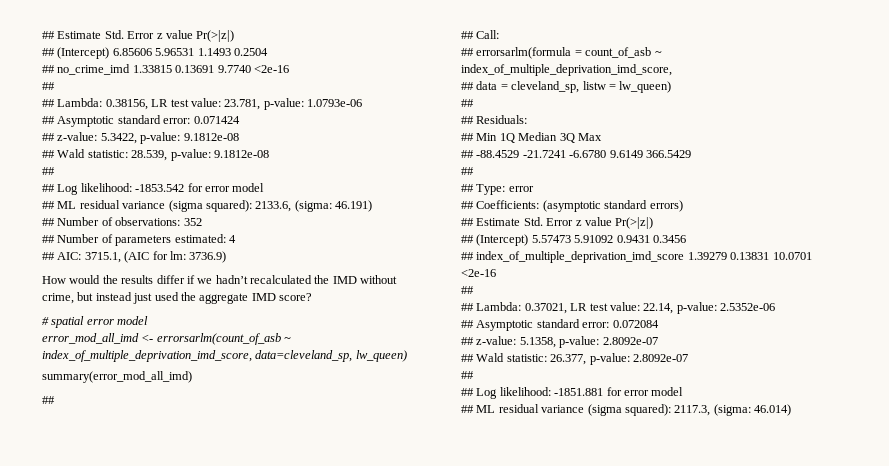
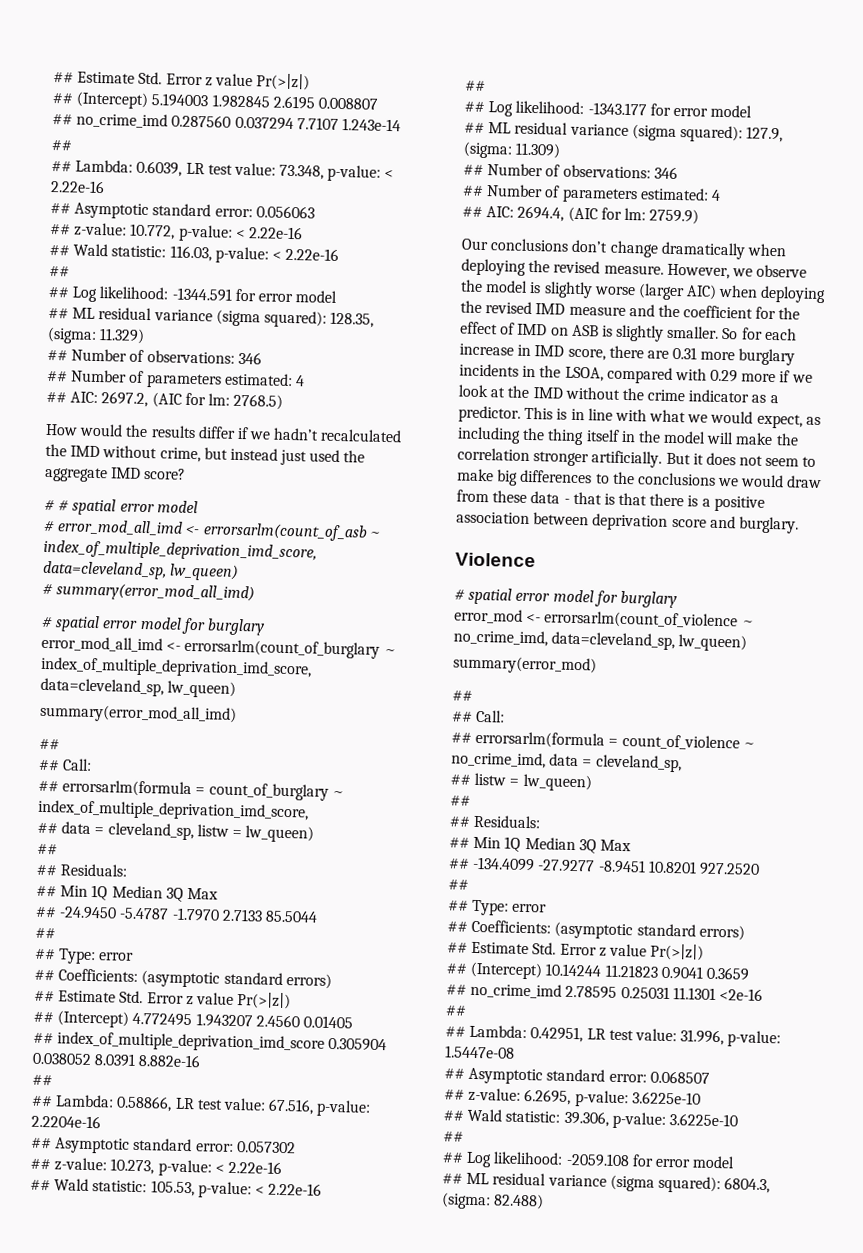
[42,30,235,42] [42,47,268,59] [42,64,289,75] [42,82,55,90] [42,98,362,110] [42,115,240,127] [42,132,239,144] [42,149,269,161] [42,167,55,175] [42,183,265,195] [42,200,372,212] [42,217,202,226] [42,234,236,246] [42,251,227,263] ## Estimate Std. Error z value Pr(>|z|) // ## (Intercept) 6.85606 5.96531 1.1493 0.2504 // ## no_crime_imd 1.33815 0.13691 9.7740 <2e-16 // ## // ## Lambda: 0.38156, LR test value: 23.781, p-value: 1.0793e-06 // ## Asymptotic standard error: 0.071424 // ## z-value: 5.3422, p-value: 9.1812e-08 // ## Wald statistic: 28.539, p-value: 9.1812e-08 // ## // ## Log likelihood: -1853.542 for error model // ## ML residual variance (sigma squared): 2133.6, (sigma: 46.191) // ## Number of observations: 352 // ## Number of parameters estimated: 4 // ## AIC: 3715.1, (AIC for lm: 3736.9) -> [53,71,311,91] [52,91,378,110] [52,112,401,132] [51,140,73,151] [51,159,395,182] [50,180,105,194] [50,202,315,220] [50,222,303,242] [49,243,340,264] [49,265,70,277] [48,286,338,303] [48,307,375,328] [47,326,146,344] [47,348,262,365] [47,369,305,389] [46,391,284,410] ## Estimate Std. Error z value Pr(>|z|) // ## (Intercept) 5.194003 1.982845 2.6195 0.008807 // ## no_crime_imd 0.287560 0.037294 7.7107 1.243e-14 // ## // ## Lambda: 0.6039, LR test value: 73.348, p-value: < 2.22e-16 // ## Asymptotic standard error: 0.056063 // ## z-value: 10.772, p-value: < 2.22e-16 // ## Wald statistic: 116.03, p-value: < 2.22e-16 // ## // ## Log likelihood: -1344.591 for error model // ## ML residual variance (sigma squared): 128.35, (sigma: 11.329) // ## Number of observations: 346 // ## Number of parameters estimated: 4 // ## AIC: 2697.2, (AIC for lm: 2768.5)
(49, 321) none -> [58,500,70,511] #
(149, 320) none -> [43,520,55,532] #
(407, 356) none -> [42,582,256,603] [41,615,265,636] [41,635,396,659] [40,656,312,679] [40,677,237,698] // # summary(error_mod_all_imd) // # spatial error model for burglary // error_mod_all_imd <- errorsarlm(count_of_burglary ~ index_of_multiple_deprivation_imd_score, data=cleveland_sp, lw_queen)
[585,47,652,58] count_of_asb -> [208,782,329,801] count_of_burglary
[476,150,691,158] -88.4529 -21.7241 -6.6780 9.6149 366.5429 -> [59,906,318,923] -24.9450 -5.4787 -1.7970 2.7133 85.5044
[531,235,686,243] [461,251,812,263] [461,269,496,277] [461,286,474,294] [461,302,775,314] [461,319,659,331] [461,336,658,348] [461,353,688,365] [461,371,474,379] [461,387,684,399] [461,404,791,416] 5.57473 5.91092 0.9431 0.3456 // ## index_of_multiple_deprivation_imd_score 1.39279 0.13831 10.0701 <2e-16 // ## // ## Lambda: 0.37021, LR test value: 22.14, p-value: 2.5352e-06 // ## Asymptotic standard error: 0.072084 // ## z-value: 5.1358, p-value: 2.8092e-07 // ## Wald statistic: 26.377, p-value: 2.8092e-07 // ## // ## Log likelihood: -1851.881 for error model // ## ML residual variance (sigma squared): 2117.3, (sigma: 46.014) -> [132,1012,353,1029] [33,1031,388,1053] [32,1052,202,1068] [32,1074,53,1086] [31,1094,372,1117] [31,1114,101,1129] [31,1137,296,1154] [30,1157,282,1177] [30,1178,323,1199] [465,80,486,91] [464,100,753,118] [464,121,784,143] [463,141,562,159] [463,163,678,180] [462,184,721,204] [462,205,700,225] [461,238,787,260] [461,258,808,280] [460,279,827,304] [460,300,801,320] [460,321,797,342] [459,343,796,366] [459,363,813,384] [458,384,779,404] [458,405,821,429] [457,426,799,446] [457,447,817,468] [457,468,823,489] [456,489,765,512] [456,511,799,534] [455,552,536,568] [454,587,677,609] [454,608,754,630] [453,629,748,652] [453,655,597,675] [452,690,473,701] [452,709,506,723] [451,730,755,751] [451,751,682,773] [450,772,592,792] [450,795,471,806] [449,814,542,829] [449,836,631,854] [448,856,760,876] [448,879,469,890] [448,899,548,916] [447,919,745,941] [447,941,705,961] [446,961,749,981] [446,982,763,1001] [445,1005,467,1016] [445,1024,782,1048] [445,1045,515,1059] [444,1067,710,1085] [444,1087,701,1108] [443,1108,738,1129] [443,1131,464,1142] [442,1151,736,1169] [442,1172,771,1194] [441,1192,545,1210] 4.772495 1.943207 2.4560 0.01405 // ## index_of_multiple_deprivation_imd_score 0.305904 0.038052 8.0391 8.882e-16 // ## // ## Lambda: 0.58866, LR test value: 67.516, p-value: 2.2204e-16 // ## Asymptotic standard error: 0.057302 // ## z-value: 10.273, p-value: < 2.22e-16 // ## Wald statistic: 105.53, p-value: < 2.22e-16 // ## // ## Log likelihood: -1343.177 for error model // ## ML residual variance (sigma squared): 127.9, (sigma: 11.309) // ## Number of observations: 346 // ## Number of parameters estimated: 4 // ## AIC: 2694.4, (AIC for lm: 2759.9) // Our conclusions don’t change dramatically when deploying the revised measure. However, we observe the model is slightly worse (larger AIC) when deploying the revised IMD measure and the coefficient for the effect of IMD on ASB is slightly smaller. So for each increase in IMD score, there are 0.31 more burglary incidents in the LSOA, compared with 0.29 more if we look at the IMD without the crime indicator as a predictor. This is in line with what we would expect, as including the thing itself in the model will make the correlation stronger artificially. But it does not seem to make big differences to the conclusions we would draw from these data - that is that there is a positive association between deprivation score and burglary. // Violence // # spatial error model for burglary // error_mod <- errorsarlm(count_of_violence ~ no_crime_imd, data=cleveland_sp, lw_queen) // summary(error_mod) // ## // ## Call: // ## errorsarlm(formula = count_of_violence ~ no_crime_imd, data = cleveland_sp, // ## listw = lw_queen) // ## // ## Residuals: // ## Min 1Q Median 3Q Max // ## -134.4099 -27.9277 -8.9451 10.8201 927.2520 // ## // ## Type: error // ## Coefficients: (asymptotic standard errors) // ## Estimate Std. Error z value Pr(>|z|) // ## (Intercept) 10.14244 11.21823 0.9041 0.3659 // ## no_crime_imd 2.78595 0.25031 11.1301 <2e-16 // ## // ## Lambda: 0.42951, LR test value: 31.996, p-value: 1.5447e-08 // ## Asymptotic standard error: 0.068507 // ## z-value: 6.2695, p-value: 3.6225e-10 // ## Wald statistic: 39.306, p-value: 3.6225e-10 // ## // ## Log likelihood: -2059.108 for error model // ## ML residual variance (sigma squared): 6804.3, (sigma: 82.488)

